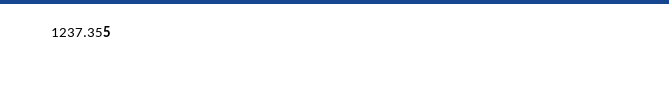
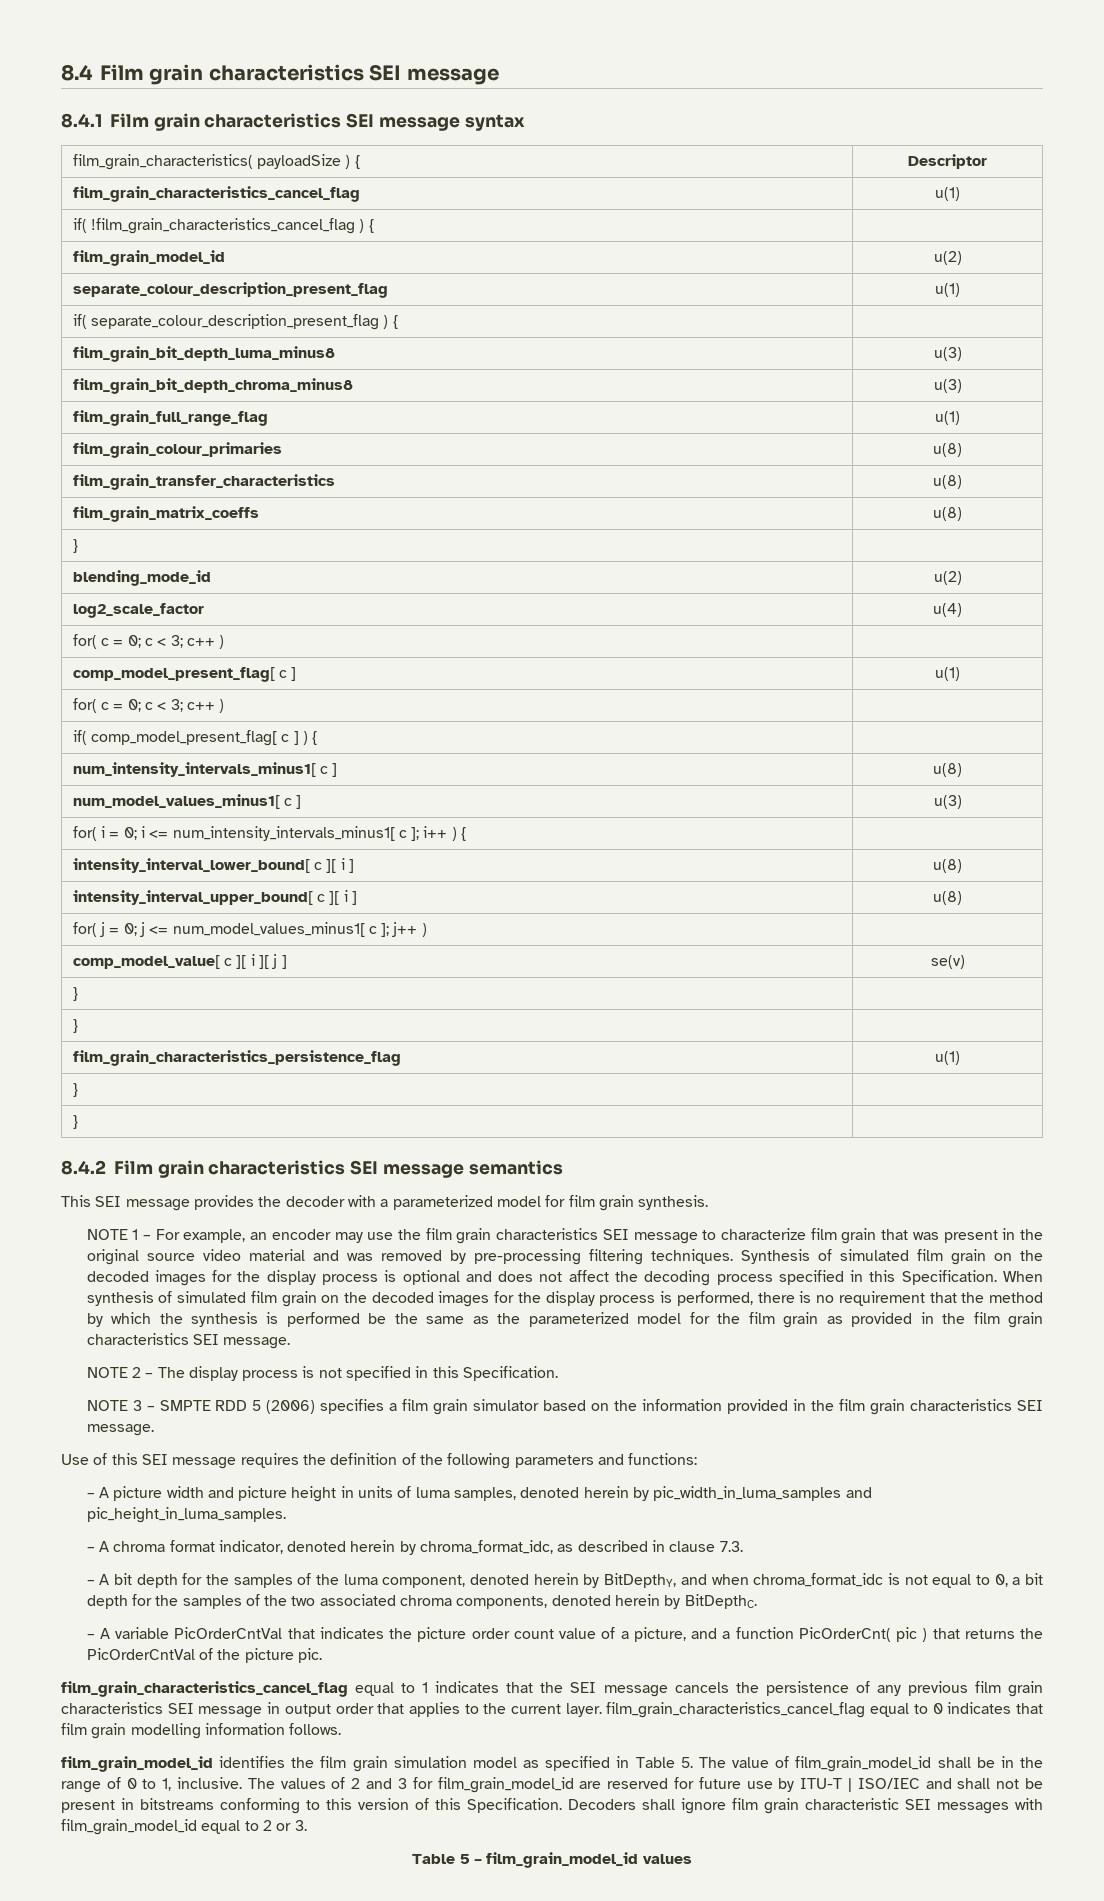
[51,26,112,37] 1237.355 -> [61,64,499,85] [61,113,525,131] [72,154,360,170] [908,154,987,169] [72,186,360,202] [935,187,960,201] [72,218,374,234] [72,250,225,266] [933,251,962,265] [72,282,388,298] [935,283,960,297] [72,314,398,330] [72,346,335,362] [933,347,962,361] [72,378,353,394] [933,379,962,393] [72,410,268,426] [935,411,960,425] [72,442,282,458] [933,443,962,457] [72,474,335,490] [933,475,962,489] [72,506,259,522] [933,507,962,521] [72,539,78,553] [72,570,211,586] [933,571,962,585] [72,603,204,618] [933,603,962,617] [72,634,225,649] [72,667,297,682] [935,667,960,681] [72,698,225,713] [72,730,318,746] [72,762,338,777] [933,763,962,777] [72,794,302,809] [933,795,962,809] [72,826,467,841] [72,858,354,873] [933,859,962,873] [72,890,357,905] [933,891,962,905] [72,922,427,937] [72,954,287,969] [930,955,965,969] [72,987,78,1001] [72,1019,78,1033] [72,1050,401,1066] [935,1051,960,1065] [72,1083,78,1097] [72,1115,78,1129] [61,1160,563,1178] [61,1195,709,1211] [86,1228,1044,1244] [86,1249,1044,1265] [86,1270,1044,1286] [86,1291,1043,1307] [86,1312,1044,1328] [86,1333,291,1349] [86,1366,559,1381] [86,1399,1044,1415] [86,1424,154,1436] [61,1453,698,1469] [86,1486,872,1502] [86,1507,286,1523] [86,1540,743,1555] [86,1573,1044,1588] [86,1594,757,1609] [86,1627,1044,1642] [86,1648,322,1663] [61,1681,1043,1697] [61,1702,1044,1718] [61,1723,342,1739] [61,1756,1043,1772] [61,1777,1043,1793] [61,1798,1043,1814] [61,1819,307,1835] [412,1852,692,1868] 8.4 Film grain characteristics SEI message // 8.4.1 Film grain characteristics SEI message syntax // film_grain_characteristics( payloadSize ) { | Descriptor // film_grain_characteristics_cancel_flag | u(1) // if( !film_grain_characteristics_cancel_flag ) { | // film_grain_model_id | u(2) // separate_colour_description_present_flag | u(1) // if( separate_colour_description_present_flag ) { | // film_grain_bit_depth_luma_minus8 | u(3) // film_grain_bit_depth_chroma_minus8 | u(3) // film_grain_full_range_flag | u(1) // film_grain_colour_primaries | u(8) // film_grain_transfer_characteristics | u(8) // film_grain_matrix_coeffs | u(8) // } | // blending_mode_id | u(2) // log2_scale_factor | u(4) // for( c = 0; c < 3; c++ ) | // comp_model_present_flag[ c ] | u(1) // for( c = 0; c < 3; c++ ) | // if( comp_model_present_flag[ c ] ) { | // num_intensity_intervals_minus1[ c ] | u(8) // num_model_values_minus1[ c ] | u(3) // for( i = 0; i <= num_intensity_intervals_minus1[ c ]; i++ ) { | // intensity_interval_lower_bound[ c ][ i ] | u(8) // intensity_interval_upper_bound[ c ][ i ] | u(8) // for( j = 0; j <= num_model_values_minus1[ c ]; j++ ) | // comp_model_value[ c ][ i ][ j ] | se(v) // } | // } | // film_grain_characteristics_persistence_flag | u(1) // } | // } | // 8.4.2 Film grain characteristics SEI message semantics // This SEI message provides the decoder with a parameterized model for film grain synthesis. // NOTE 1 – For example, an encoder may use the film grain characteristics SEI message to characterize film grain that was present in the original source video material and was removed by pre-processing filtering techniques. Synthesis of simulated film grain on the decoded images for the display process is optional and does not affect the decoding process specified in this Specification. When synthesis of simulated film grain on the decoded images for the display process is performed, there is no requirement that the method by which the synthesis is performed be the same as the parameterized model for the film grain as provided in the film grain characteristics SEI message. // NOTE 2 – The display process is not specified in this Specification. // NOTE 3 – SMPTE RDD 5 (2006) specifies a film grain simulator based on the information provided in the film grain characteristics SEI message. // Use of this SEI message requires the definition of the following parameters and functions: // – A picture width and picture height in units of luma samples, denoted herein by pic_width_in_luma_samples and pic_height_in_luma_samples. // – A chroma format indicator, denoted herein by chroma_format_idc, as described in clause 7.3. // – A bit depth for the samples of the luma component, denoted herein by BitDepthY, and when chroma_format_idc is not equal to 0, a bit depth for the samples of the two associated chroma components, denoted herein by BitDepthC. // – A variable PicOrderCntVal that indicates the picture order count value of a picture, and a function PicOrderCnt( pic ) that returns the PicOrderCntVal of the picture pic. // film_grain_characteristics_cancel_flag equal to 1 indicates that the SEI message cancels the persistence of any previous film grain characteristics SEI message in output order that applies to the current layer. film_grain_characteristics_cancel_flag equal to 0 indicates that film grain modelling information follows. // film_grain_model_id identifies the film grain simulation model as specified in Table 5. The value of film_grain_model_id shall be in the range of 0 to 1, inclusive. The values of 2 and 3 for film_grain_model_id are reserved for future use by ITU-T | ISO/IEC and shall not be present in bitstreams conforming to this version of this Specification. Decoders shall ignore film grain characteristic SEI messages with film_grain_model_id equal to 2 or 3. // Table 5 – film_grain_model_id values

